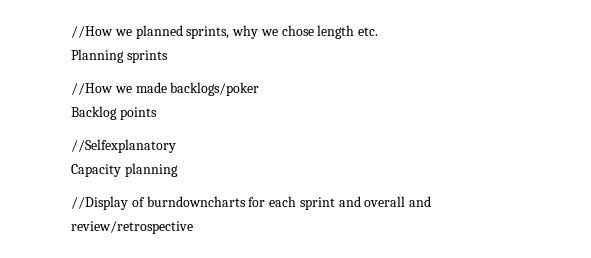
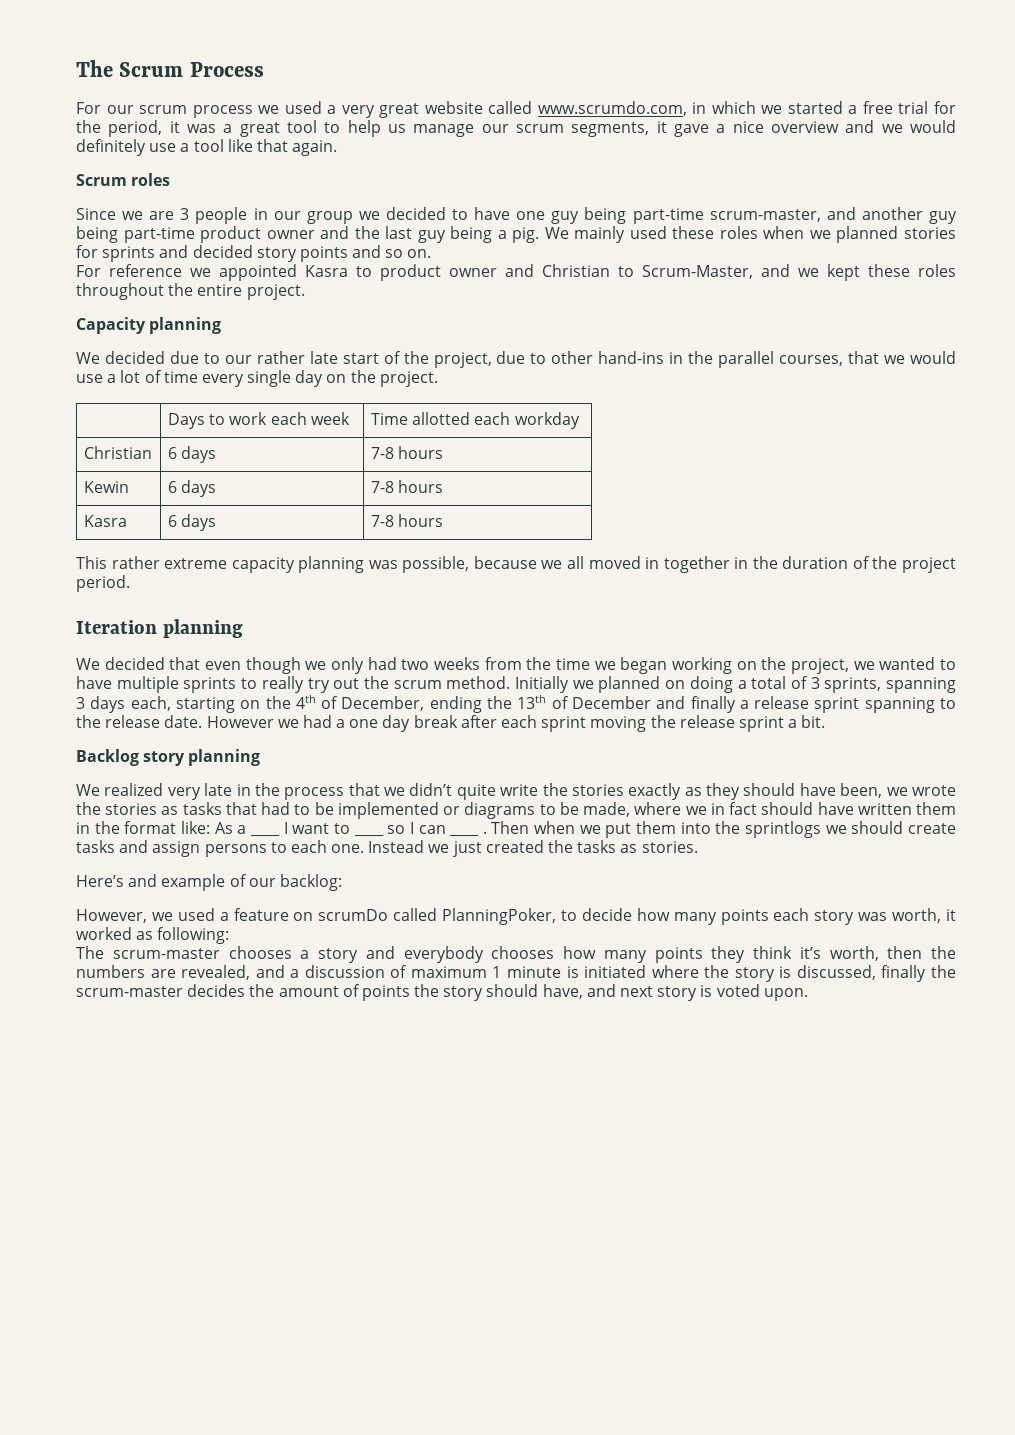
[71,25,379,39] [71,49,168,63] [71,82,260,96] [71,106,157,120] [71,139,176,153] [71,163,178,177] [71,196,432,210] [71,221,193,234] //How we planned sprints, why we chose length etc. // Planning sprints // //How we made backlogs/poker // Backlog points // //Selfexplanatory // Capacity planning // //Display of burndowncharts for each sprint and overall and review/retrospective -> [76,60,264,77] [76,101,956,118] [76,120,957,137] [76,139,338,156] [76,173,171,186] [76,207,957,224] [76,226,956,243] [76,245,432,262] [76,264,956,281] [76,283,305,300] [76,317,222,334] [76,351,957,368] [76,370,438,387] [167,412,350,429] [370,412,580,429] [83,446,152,459] [167,446,217,463] [370,446,444,459] [83,481,129,493] [167,480,217,497] [370,480,444,493] [83,515,127,527] [167,514,217,531] [370,514,444,527] [76,556,956,573] [76,575,130,592] [76,619,243,638] [76,657,956,674] [76,676,957,693] [76,695,956,713] [76,715,826,732] [76,749,261,766] [76,783,957,800] [76,802,956,819] [76,821,247,834] [249,834,280,837] [283,822,350,834] [353,834,384,837] [387,822,446,834] [449,834,480,837] [482,821,957,838] [76,840,698,857] [76,874,342,891] [76,908,957,925] [76,927,230,944] [76,946,956,963] [76,965,956,982] [76,984,808,1001] The Scrum Process // For our scrum process we used a very great website called www.scrumdo.com, in which we started a free trial for the period, it was a great tool to help us manage our scrum segments, it gave a nice overview and we would definitely use a tool like that again. // Scrum roles // Since we are 3 people in our group we decided to have one guy being part-time scrum-master, and another guy being part-time product owner and the last guy being a pig. We mainly used these roles when we planned stories for sprints and decided story points and so on. // For reference we appointed Kasra to product owner and Christian to Scrum-Master, and we kept these roles throughout the entire project. // Capacity planning // We decided due to our rather late start of the project, due to other hand-ins in the parallel courses, that we would use a lot of time every single day on the project. // | Days to work each week | Time allotted each workday // Christian | 6 days | 7-8 hours // Kewin | 6 days | 7-8 hours // Kasra | 6 days | 7-8 hours // This rather extreme capacity planning was possible, because we all moved in together in the duration of the project period. // Iteration planning // We decided that even though we only had two weeks from the time we began working on the project, we wanted to have multiple sprints to really try out the scrum method. Initially we planned on doing a total of 3 sprints, spanning 3 days each, starting on the 4th of December, ending the 13th of December and finally a release sprint spanning to the release date. However we had a one day break after each sprint moving the release sprint a bit. // Backlog story planning // We realized very late in the process that we didn’t quite write the stories exactly as they should have been, we wrote the stories as tasks that had to be implemented or diagrams to be made, where we in fact should have written them in the format like: As a ____ I want to ____ so I can ____ . Then when we put them into the sprintlogs we should create tasks and assign persons to each one. Instead we just created the tasks as stories. // Here’s and example of our backlog: // However, we used a feature on scrumDo called PlanningPoker, to decide how many points each story was worth, it worked as following: // The scrum-master chooses a story and everybody chooses how many points they think it’s worth, then the numbers are revealed, and a discussion of maximum 1 minute is initiated where the story is discussed, finally the scrum-master decides the amount of points the story should have, and next story is voted upon.

